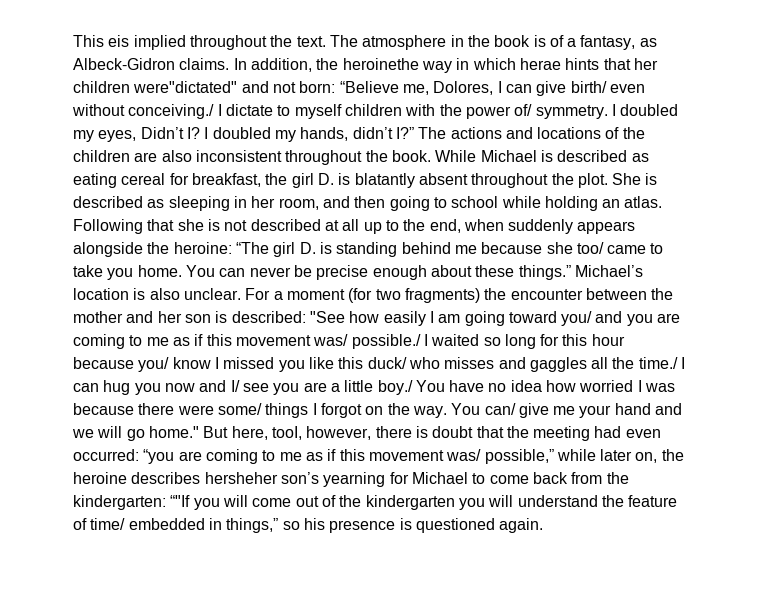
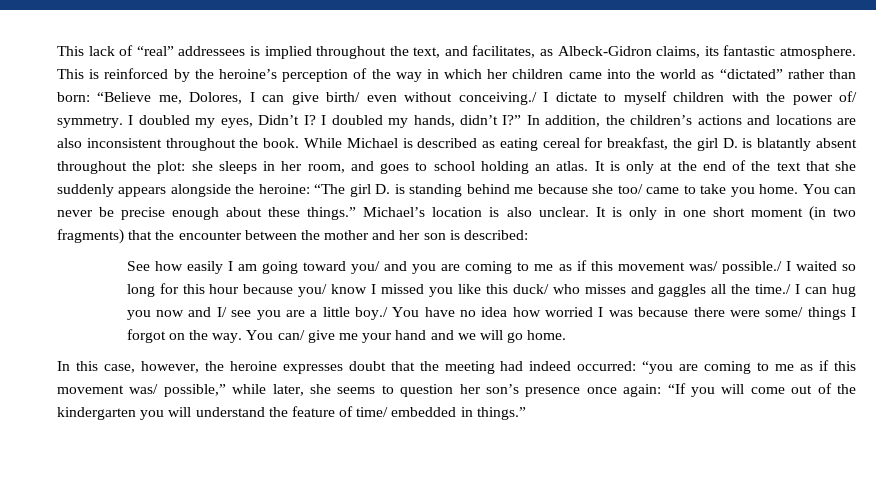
[73,35,657,50] [73,58,658,73] [73,81,296,93] This eis implied throughout the text. The atmosphere in the book is of a fantasy, as Albeck-Gidron claims. In addition, the heroinethe way in which herae hints that her children were"dictated" and not -> [57,45,856,59] [57,68,856,82] This lack of “real” addressees is implied throughout the text, and facilitates, as Albeck-Gidron claims, its fantastic atmosphere. This is reinforced by the heroine’s perception of the way in which her children came into the world as “dictated” rather than
[418,127,645,139] [73,150,130,162] The actions and locations of the children -> [526,115,832,127] In addition, the children’s actions and locations
[577,173,658,188] [73,196,230,211] plot. She is described as sleeping -> [157,161,257,174] plot: she sleeps
[354,196,430,211] then going -> [380,163,410,174] goes
[501,196,541,208] while -> (475, 166) none
[73,219,504,234] Following that she is not described at all up to the end, when -> [594,160,857,174] It is only at the end of the text that she
[245,288,373,303] For a moment (for -> [595,206,826,221] It is only in one short moment (in
(480, 295) none -> [128,230,153,240] that
[309,311,345,323] "See -> [126,261,150,271] // See
[148,426,428,440] home." But here, tooI, however, there is -> [527,330,567,340] [57,361,343,374] home. // In this case, however, the heroine expresses
[625,429,661,438] even -> [529,361,572,371] indeed
[600,449,684,463] [73,472,629,487] [73,495,191,510] later on, the heroine describes hersheher son’s yearning for Michael to come back from the kindergarten: “"If -> [272,383,686,397] later, she seems to question her son’s presence once again: “If
[226,518,544,533] things,” so his presence is questioned again. -> [476,407,526,420] things.”

